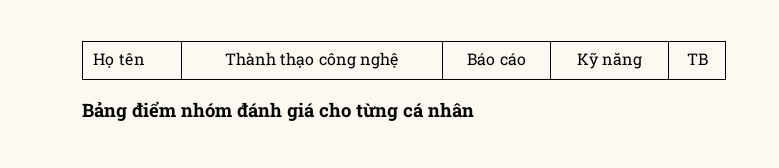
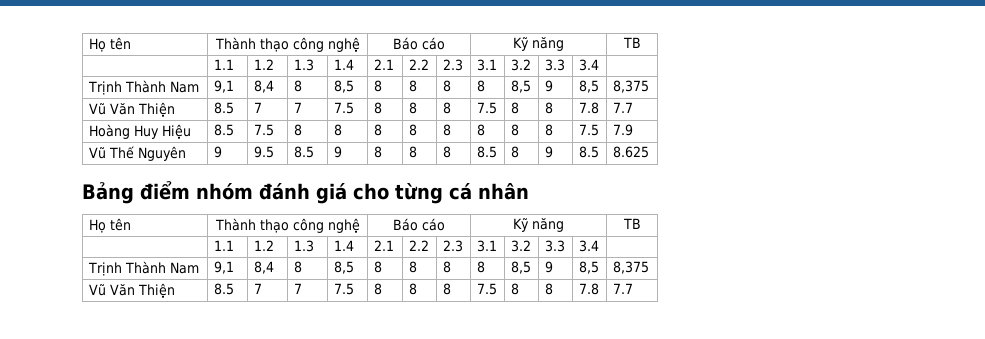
(708, 59) none -> [213,59,234,70] [253,59,274,70] [293,59,314,71] [333,59,354,70] [373,59,394,70] [408,59,429,70] [442,59,463,71] [476,59,497,71] [510,59,531,71] [544,59,565,71] [578,59,599,71] [87,80,199,95] [213,80,234,93] [253,80,274,93] [293,80,302,92] [333,80,354,93] [373,80,382,92] [408,80,417,92] [442,80,451,92] [476,80,485,92] [510,80,531,93] [544,80,553,92] [578,80,599,93] [612,80,649,93] [88,102,175,117] [213,102,234,114] [253,102,262,113] [293,102,302,113] [333,102,354,114] [373,102,382,114] [408,102,417,114] [442,102,451,114] [476,102,497,114] [510,102,519,114] [544,102,553,114] [578,102,599,114] [612,102,633,113] [88,124,191,139] [213,124,234,136] [253,124,274,136] [293,124,302,136] [333,124,342,136] [373,124,382,136] [408,124,417,136] [442,124,451,136] [476,124,485,136] [510,124,519,136] [544,124,553,136] [578,124,599,136] [612,124,633,136] [88,146,186,161] [213,146,222,158] [253,146,274,158] [293,146,314,158] [333,146,342,158] [373,146,382,158] [408,146,417,158] [442,146,451,158] [476,146,497,158] [510,146,519,158] [544,146,553,158] [578,146,599,158] [612,146,649,158] // | 1.1 | 1.2 | 1.3 | 1.4 | 2.1 | 2.2 | 2.3 | 3.1 | 3.2 | 3.3 | 3.4 | // Trịnh Thành Nam | 9,1 | 8,4 | 8 | 8,5 | 8 | 8 | 8 | 8 | 8,5 | 9 | 8,5 | 8,375 // Vũ Văn Thiện | 8.5 | 7 | 7 | 7.5 | 8 | 8 | 8 | 7.5 | 8 | 8 | 7.8 | 7.7 // Hoàng Huy Hiệu | 8.5 | 7.5 | 8 | 8 | 8 | 8 | 8 | 8 | 8 | 8 | 7.5 | 7.9 // Vũ Thế Nguyên | 9 | 9.5 | 8.5 | 9 | 8 | 8 | 8 | 8.5 | 8 | 9 | 8.5 | 8.625
(474, 110) none -> [88,218,131,233] [214,218,360,233] [393,218,445,231] [513,218,564,232] [622,218,641,229] [213,240,234,251] [253,240,274,251] [293,240,314,252] [333,240,354,251] [373,240,394,251] [408,240,429,251] [442,240,463,252] [476,240,497,252] [510,240,531,252] [544,240,565,252] [578,240,599,252] [87,261,199,276] [213,261,234,274] [253,261,274,274] [293,261,302,273] [333,261,354,274] [373,261,382,273] [408,261,417,273] [442,261,451,273] [476,261,485,273] [510,261,531,274] [544,261,553,273] [578,261,599,274] [612,261,649,274] [88,283,175,298] [213,283,234,295] [253,283,262,294] [293,283,302,294] [333,283,354,295] [373,283,382,295] [408,283,417,295] [442,283,451,295] [476,283,497,295] [510,283,519,295] [544,283,553,295] [578,283,599,295] [612,283,633,294] // Họ tên | Thành thạo công nghệ | Báo cáo | Kỹ năng | TB // | 1.1 | 1.2 | 1.3 | 1.4 | 2.1 | 2.2 | 2.3 | 3.1 | 3.2 | 3.3 | 3.4 | // Trịnh Thành Nam | 9,1 | 8,4 | 8 | 8,5 | 8 | 8 | 8 | 8 | 8,5 | 9 | 8,5 | 8,375 // Vũ Văn Thiện | 8.5 | 7 | 7 | 7.5 | 8 | 8 | 8 | 7.5 | 8 | 8 | 7.8 | 7.7

